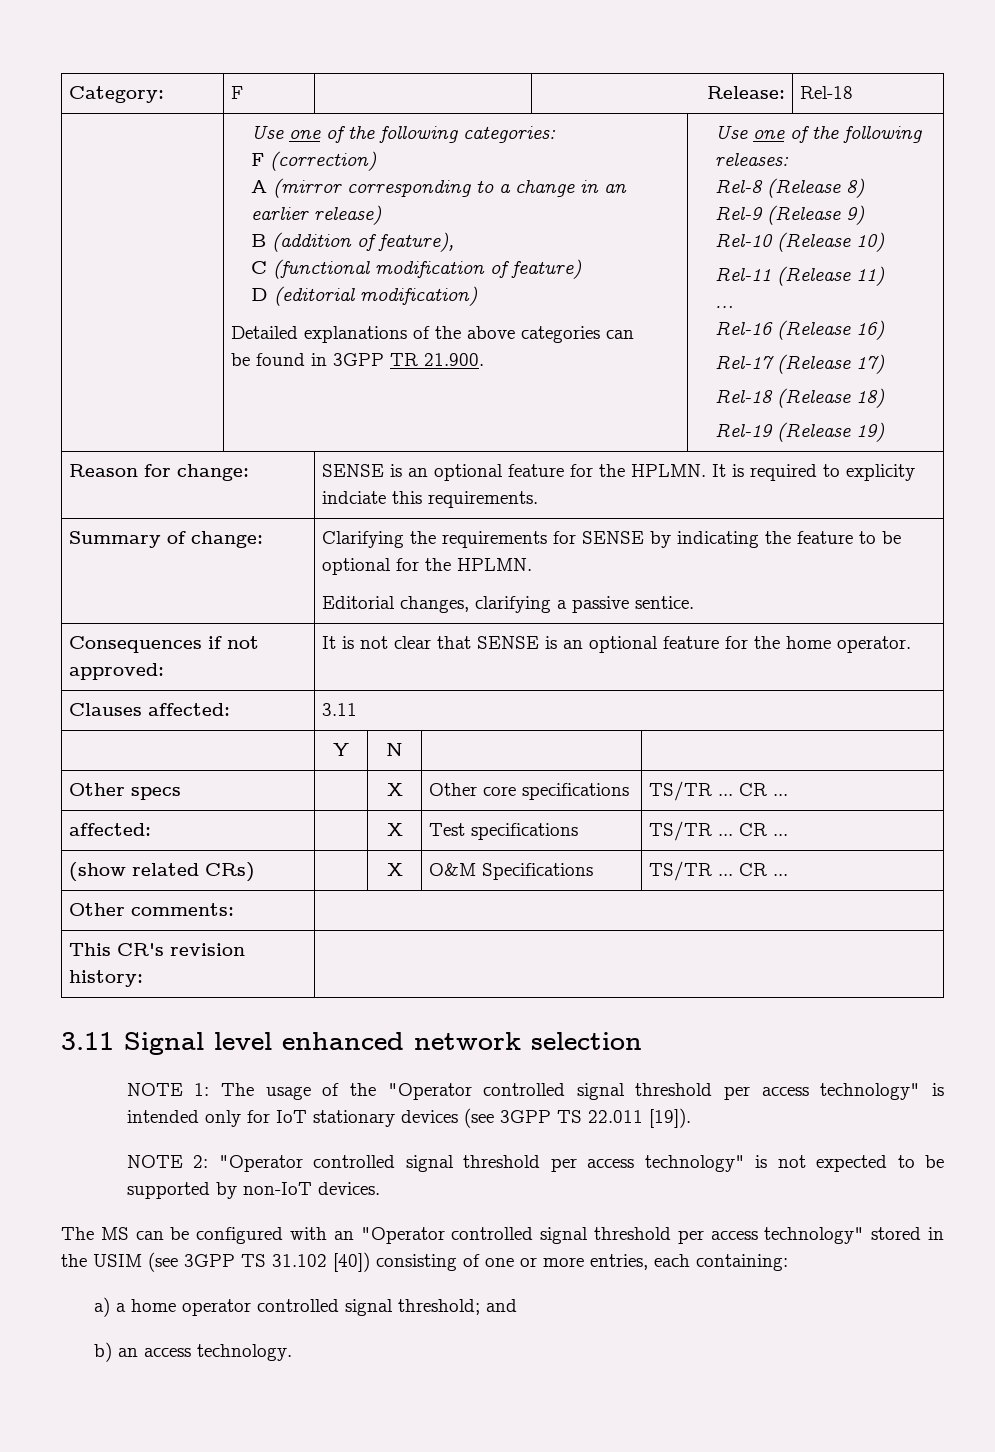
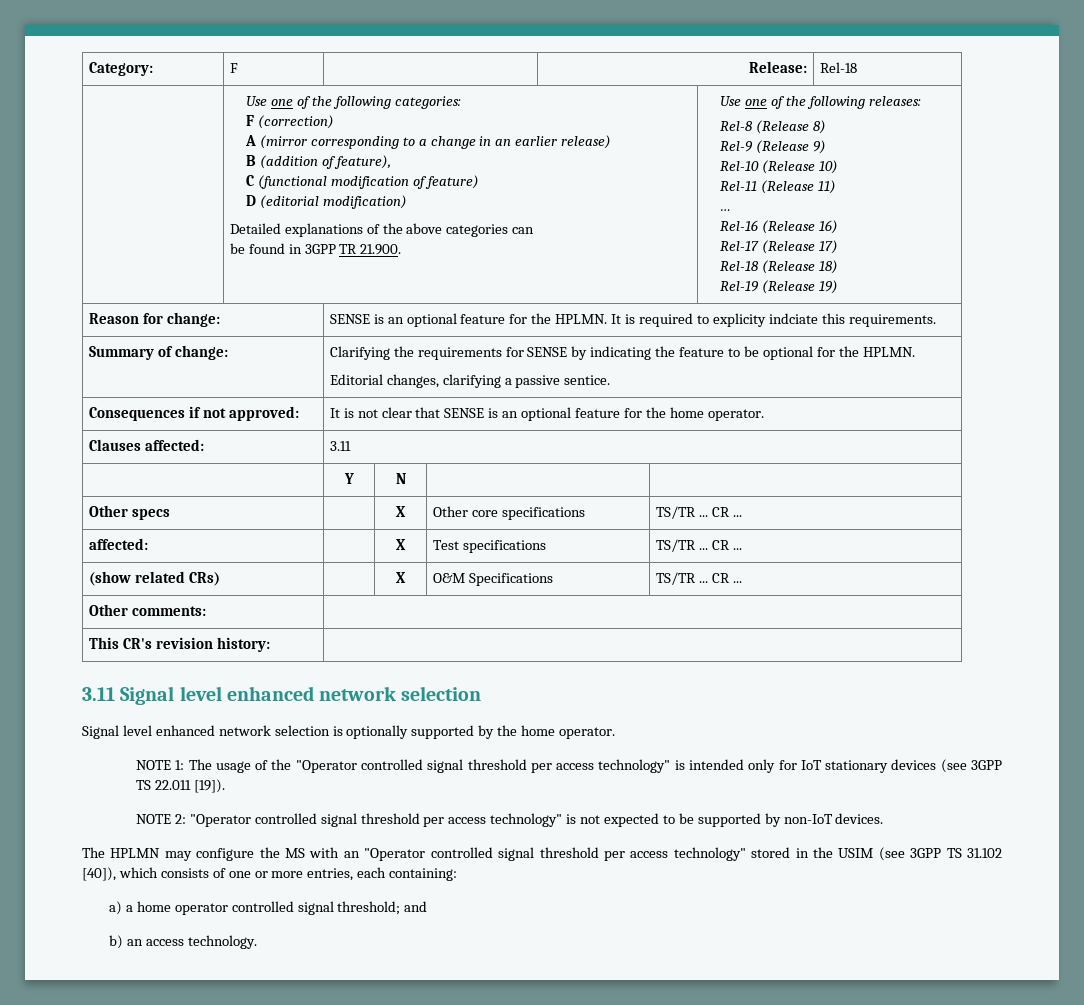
(642, 1041) none -> [82,725,616,739] // Signal level enhanced network selection is optionally supported by the home operator.
[100,1227,284,1244] MS can be configured -> [110,847,306,861] HPLMN may configure the MS
[333,1252,457,1272] [40]) consisting -> [82,867,209,881] [40]), which consists

